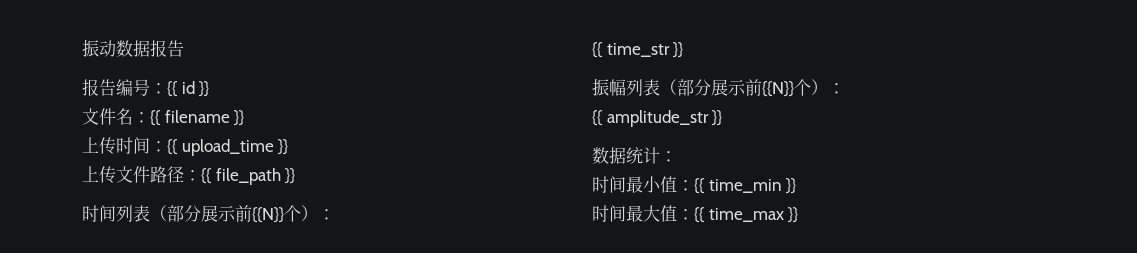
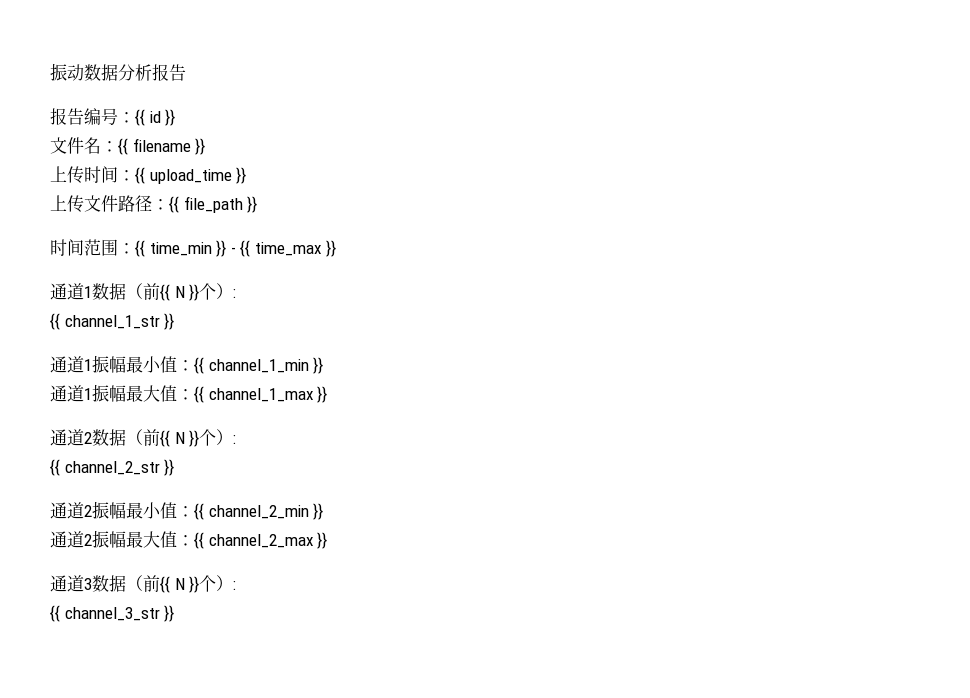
(150, 48) none -> [118,64,152,81] 分析
[116,205,335,223] [592,42,684,58] [592,78,845,97] [592,110,723,127] [592,147,677,164] [592,176,797,194] [592,205,799,223] 列表（部分展示前{{N}}个）： // {{ time_str }} // 振幅列表（部分展示前{{N}}个）： // {{ amplitude_str }} // 数据统计： // 时间最小值：{{ time_min }} // 时间最大值：{{ time_max }} -> [84,239,336,257] [50,283,237,301] [50,313,175,330] [50,355,324,374] [50,384,328,403] [50,429,237,447] [50,459,175,476] [50,501,324,520] [50,530,328,549] [50,575,237,593] [50,605,175,622] 范围：{{ time_min }} - {{ time_max }} // 通道1数据（前{{ N }}个）: // {{ channel_1_str }} // 通道1振幅最小值：{{ channel_1_min }} // 通道1振幅最大值：{{ channel_1_max }} // 通道2数据（前{{ N }}个）: // {{ channel_2_str }} // 通道2振幅最小值：{{ channel_2_min }} // 通道2振幅最大值：{{ channel_2_max }} // 通道3数据（前{{ N }}个）: // {{ channel_3_str }}

